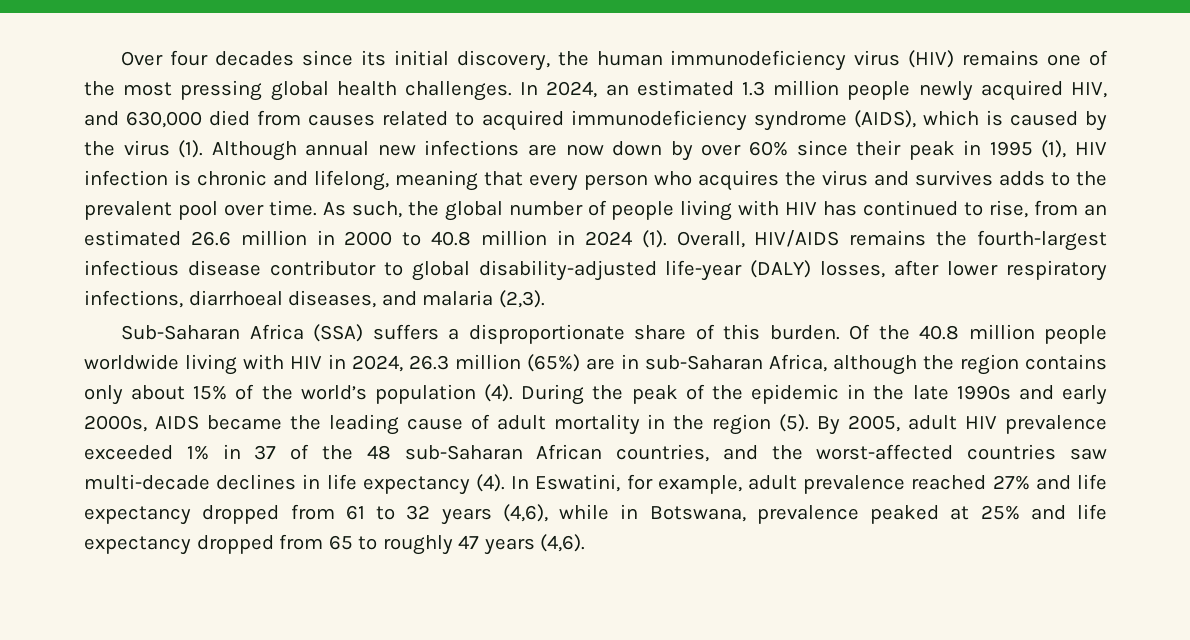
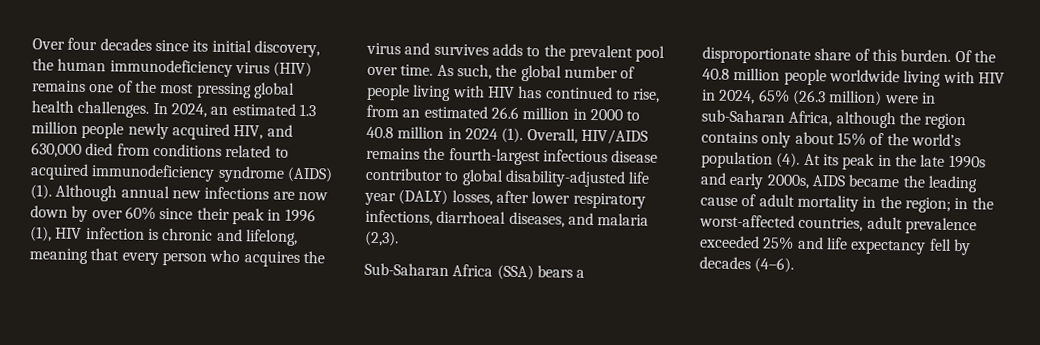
[308,114,376,126] causes -> [152,143,222,157] conditions
[853,110,1107,131] [84,140,170,156] (AIDS), which is caused by the virus -> [286,166,333,183] (AIDS)
[989,141,1033,156] 1995 -> [284,208,316,223] 1996
[665,260,743,281] life-year -> [628,171,651,184] [364,192,396,206] life year
[372,324,439,340] suffers -> [536,265,573,278] bears
[409,354,615,372] 26.3 million (65%) are -> [757,89,919,106] 65% (26.3 million) were
[521,384,840,405] During the peak of the epidemic -> [803,153,876,170] At its peak
[712,414,1108,435] [84,444,1108,462] [84,474,1108,495] [84,504,1107,525] [84,534,586,555] region (5). By 2005, adult HIV prevalence exceeded 1% in 37 of the 48 sub-Saharan African countries, and the worst-affected countries saw multi-decade declines in life expectancy (4). In Eswatini, for example, adult prevalence reached 27% and life expectancy dropped from 61 to 32 years (4,6), while in Botswana, prevalence peaked at 25% and life expectancy dropped from 65 to roughly 47 years (4,6). -> [904,197,994,213] [699,214,977,235] [699,235,971,256] [699,256,795,273] region; in the worst-affected countries, adult prevalence exceeded 25% and life expectancy fell by decades (4–6).

